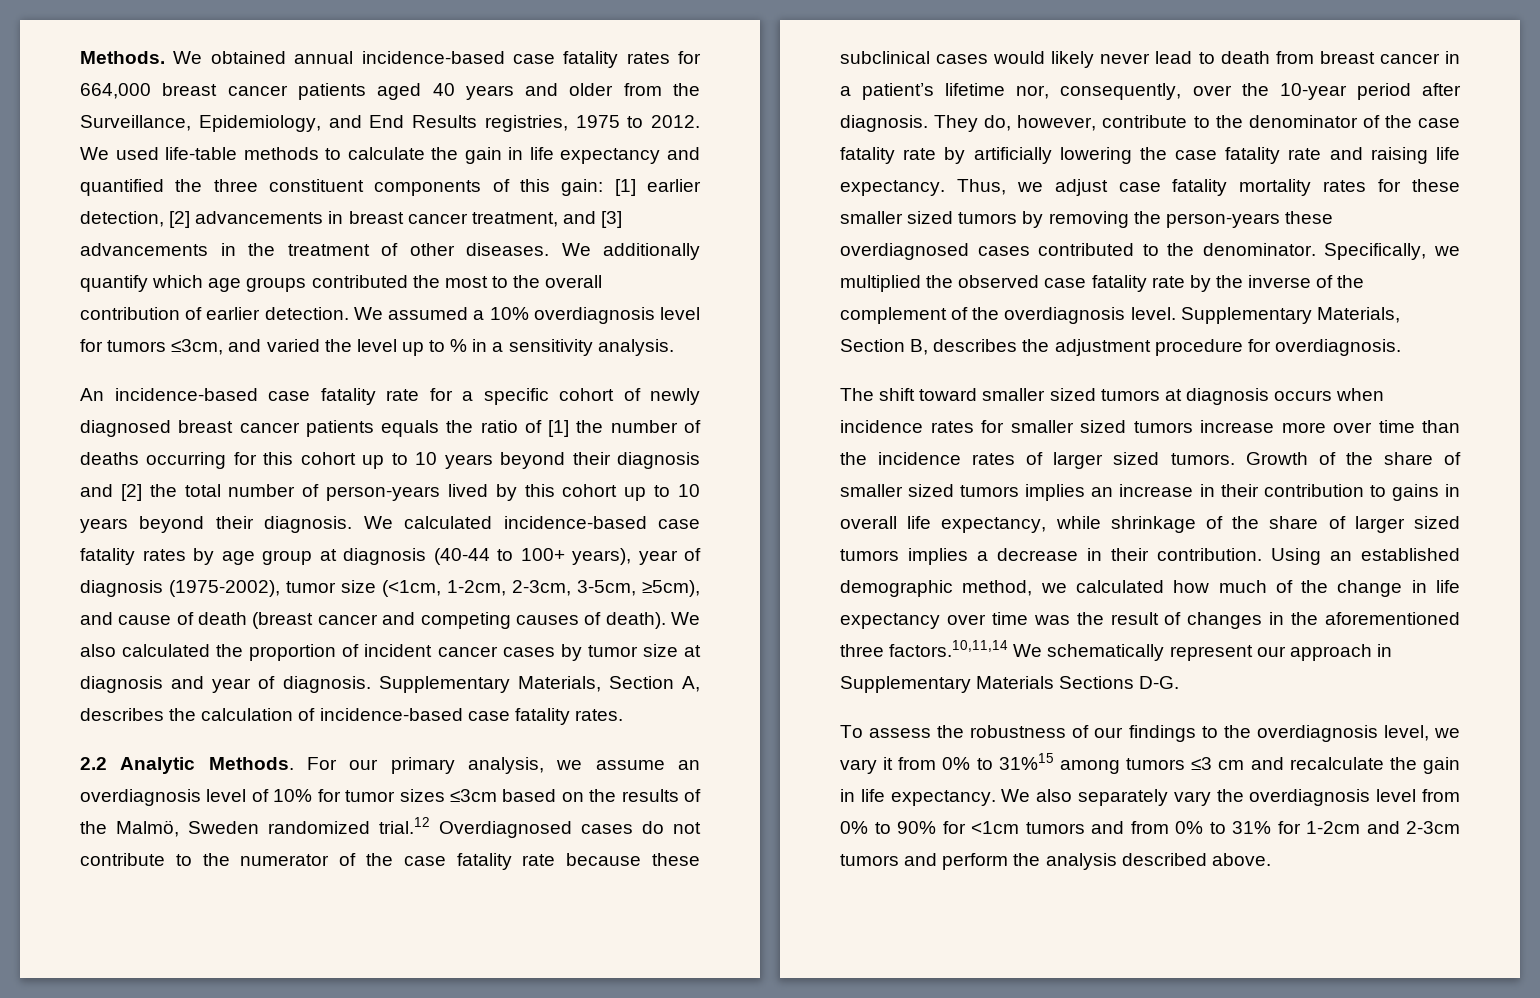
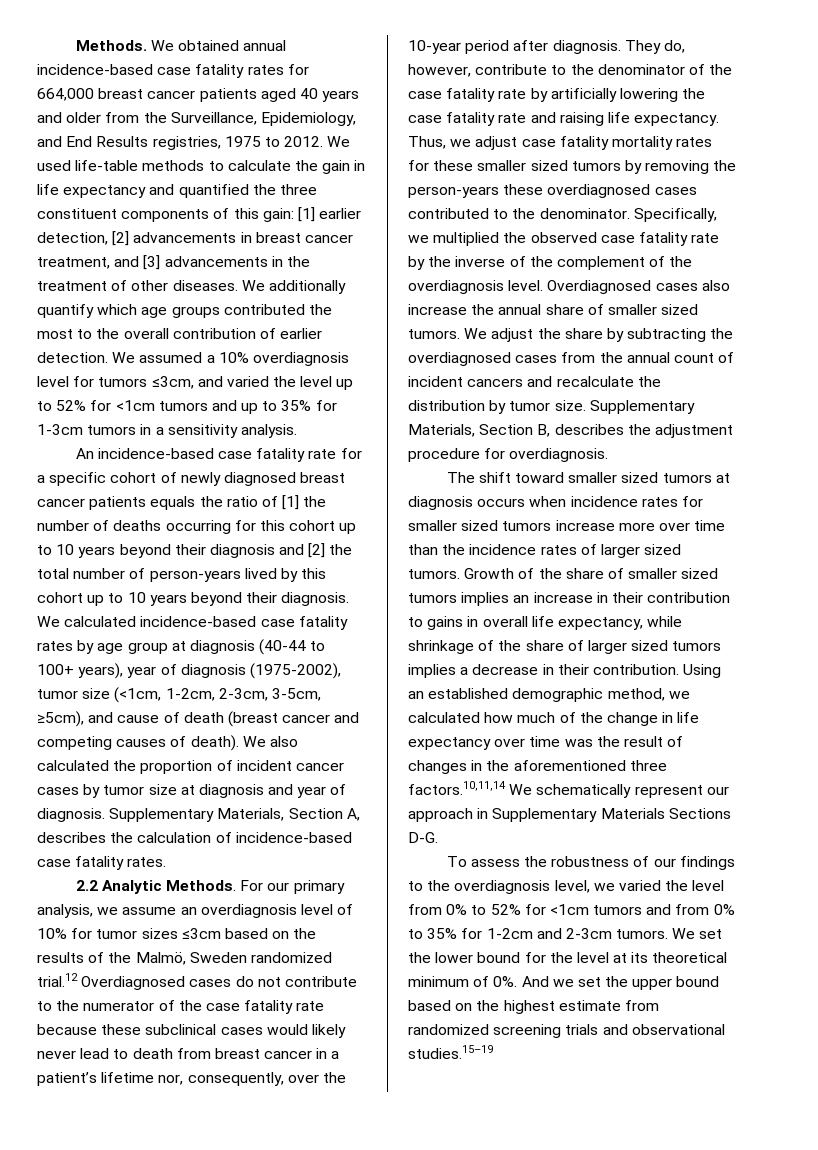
[450,339,468,352] % -> [56,400,337,414] [37,424,137,435] 52% for <1cm tumors and up to 35% for 1-3cm tumors
(1176, 313) none -> [547,280,730,294] [408,304,699,315] [408,328,734,342] [408,352,735,366] [408,376,661,387] [408,400,586,414] Overdiagnosed cases also increase the annual share of smaller sized tumors. We adjust the share by subtracting the overdiagnosed cases from the annual count of incident cancers and recalculate the distribution by tumor size.
[840,753,1460,774] [840,789,1371,806] vary it from 0% to 31%15 among tumors ≤3 cm and recalculate the gain in life expectancy. We also separately vary the overdiagnosis -> [618,880,689,891] varied the
[897,821,936,834] 90% -> [490,904,521,915] 52%
[1232,821,1271,834] 31% -> [427,928,458,939] 35%
[840,853,1271,870] tumors and perform the analysis described above. -> [616,928,723,939] [408,952,728,963] [408,976,720,990] [408,1000,659,1014] [408,1024,725,1038] [408,1045,493,1059] tumors. We set the lower bound for the level at its theoretical minimum of 0%. And we set the upper bound based on the highest estimate from randomized screening trials and observational studies.15–19

